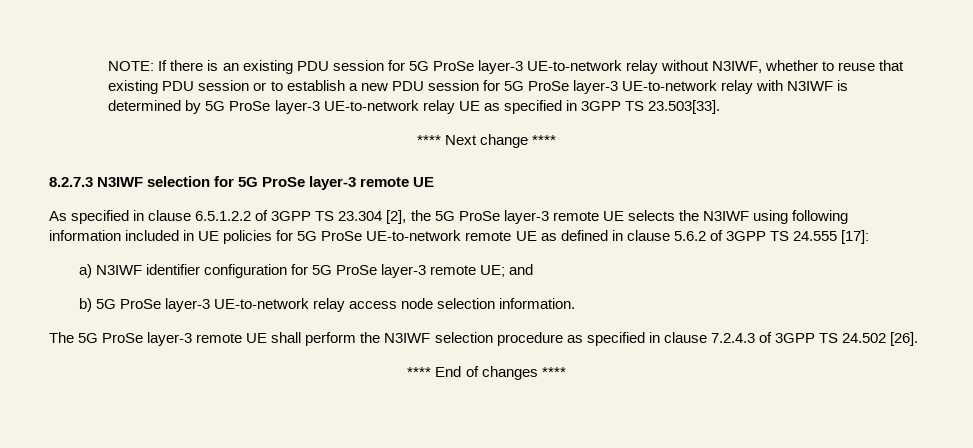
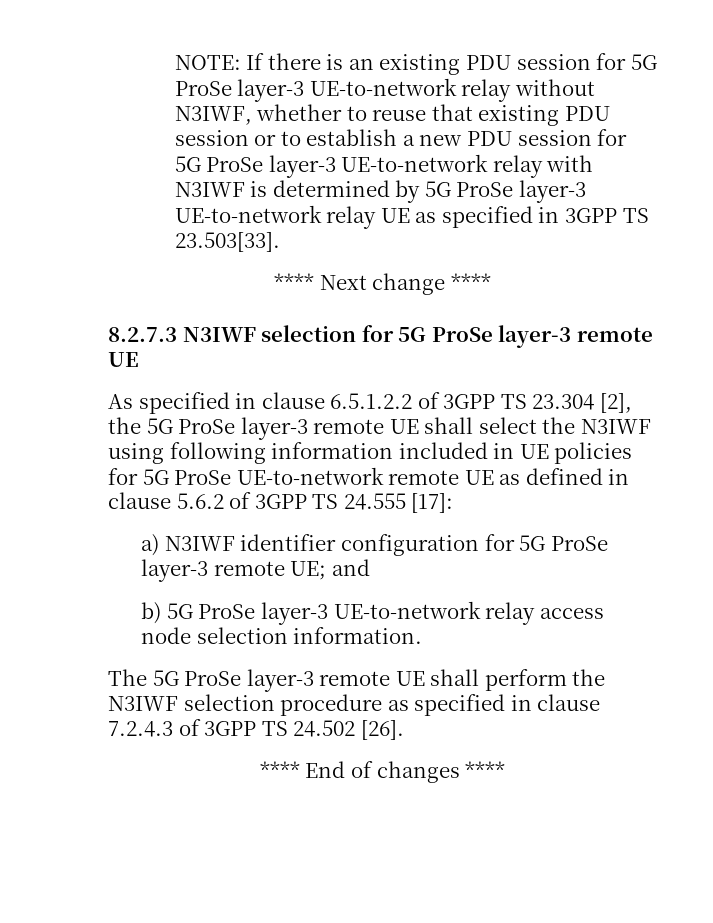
[627,210,675,221] selects -> [424,417,537,434] shall select

